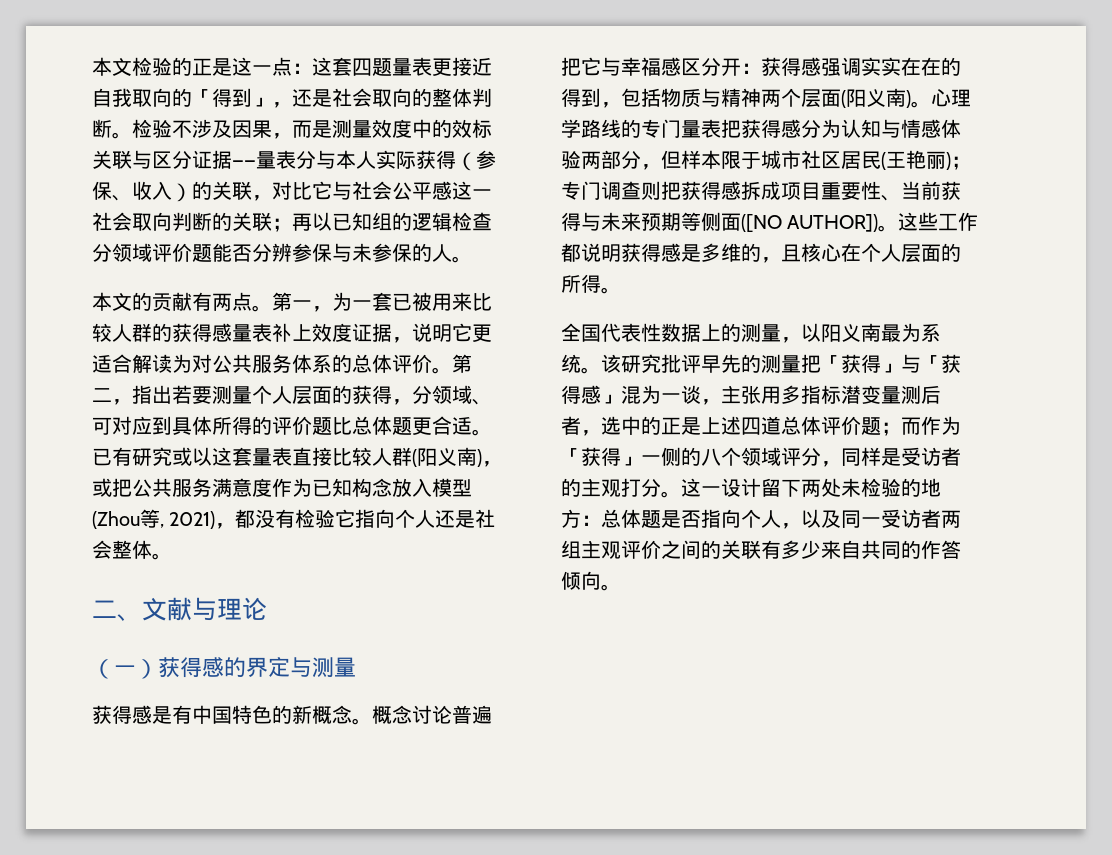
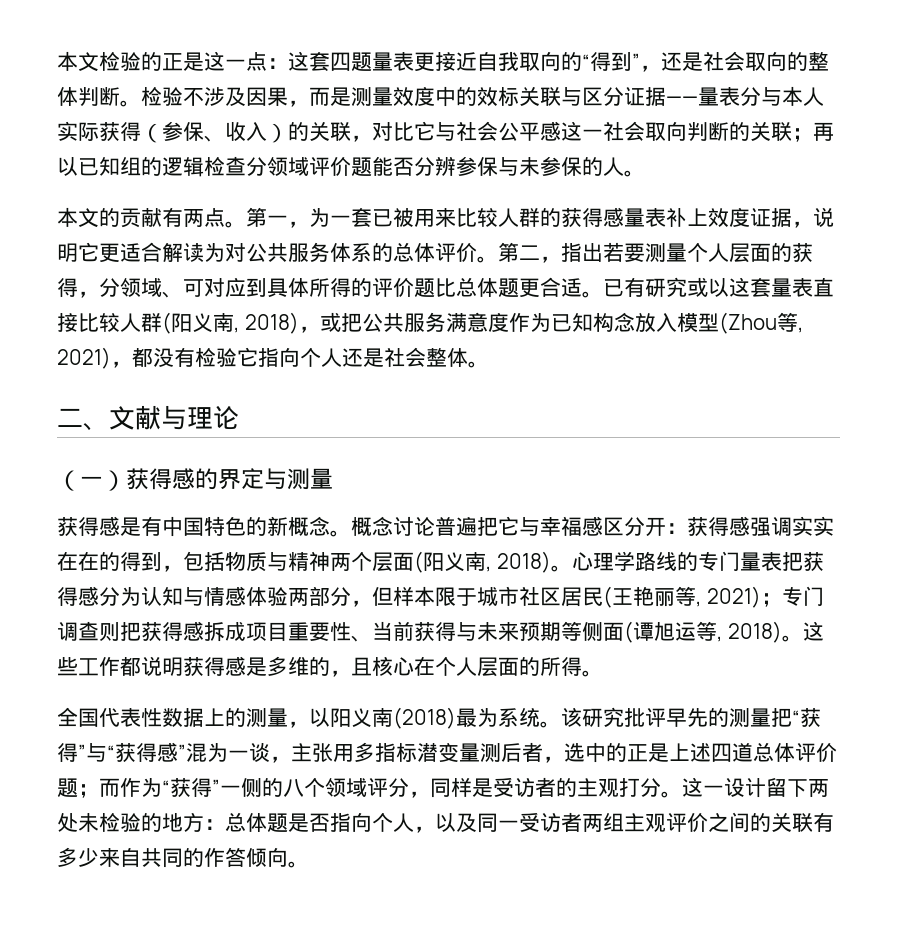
[192,88,272,107] 「得到」 -> [582,52,640,71] “得到”
[477,449,482,467] ) -> [234,312,299,334] , 2018)
[906,90,911,108] ) -> [486,551,551,573] , 2018)
[946,152,951,170] ) -> [675,586,761,608] 等, 2021)
[741,214,879,232] ([NO AUTHOR]) -> [624,621,782,643] (谭旭运等, 2018)
(881, 332) none -> [393,707,456,729] (2018)
[821,354,961,373] [561,385,621,404] 「获得」与「获得感」 -> [792,708,821,728] [57,742,186,763] “获得”与“获得感”
[561,447,641,466] 「获得」 -> [162,778,220,798] “获得”

